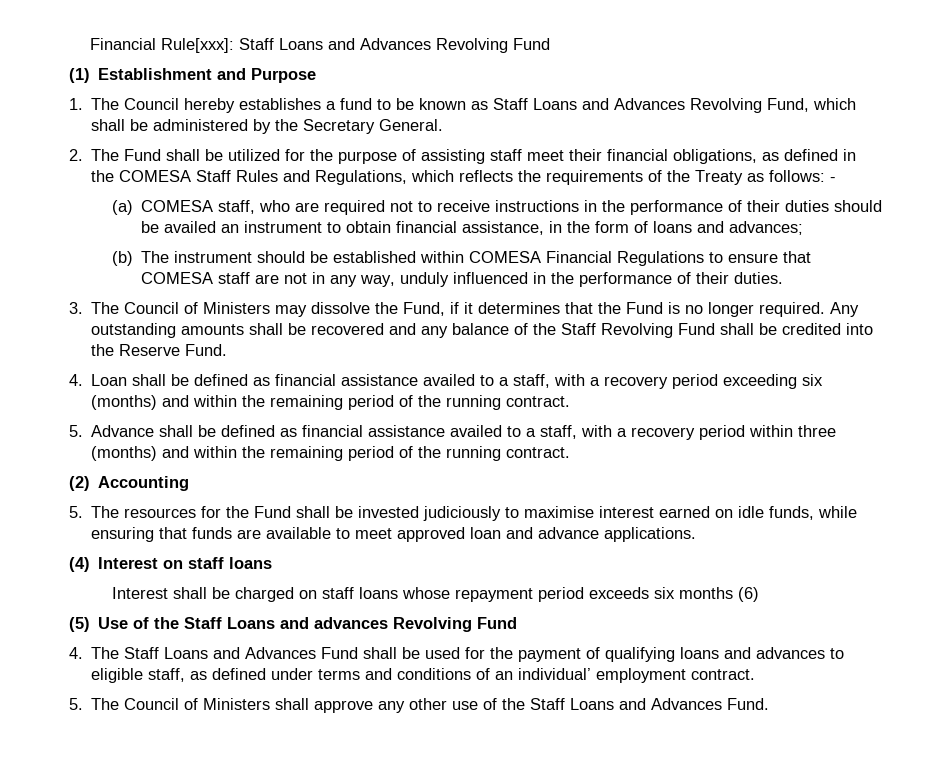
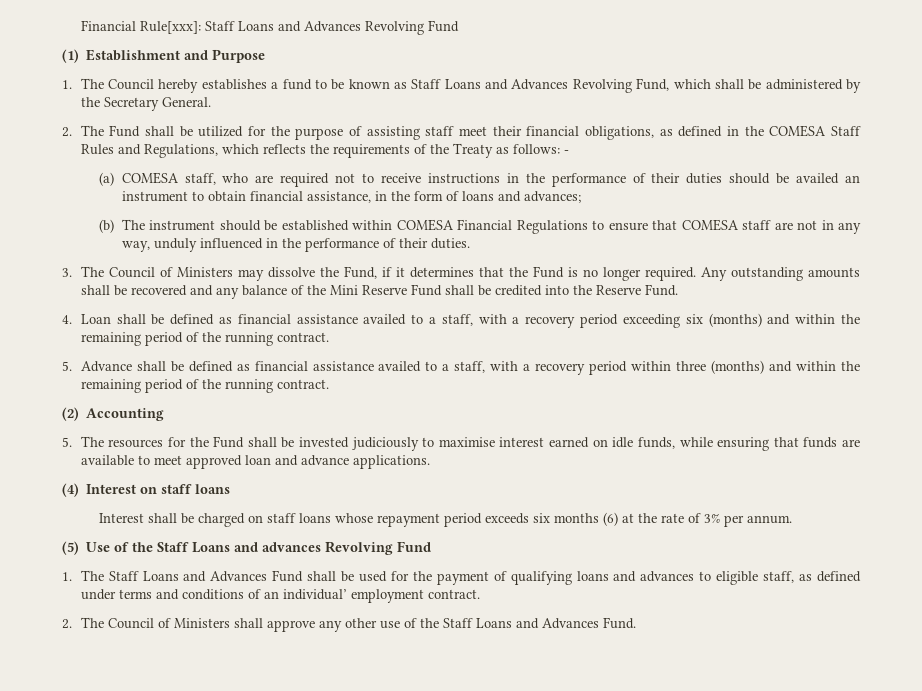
[561,323,674,338] Staff Revolving -> [329,285,407,295] Mini Reserve
(759, 594) none -> [622,513,793,527] at the rate of 3% per annum.
[69,647,83,659] 4. -> [62,572,72,581] 1.
[69,698,83,710] 5. -> [62,619,72,629] 2.

